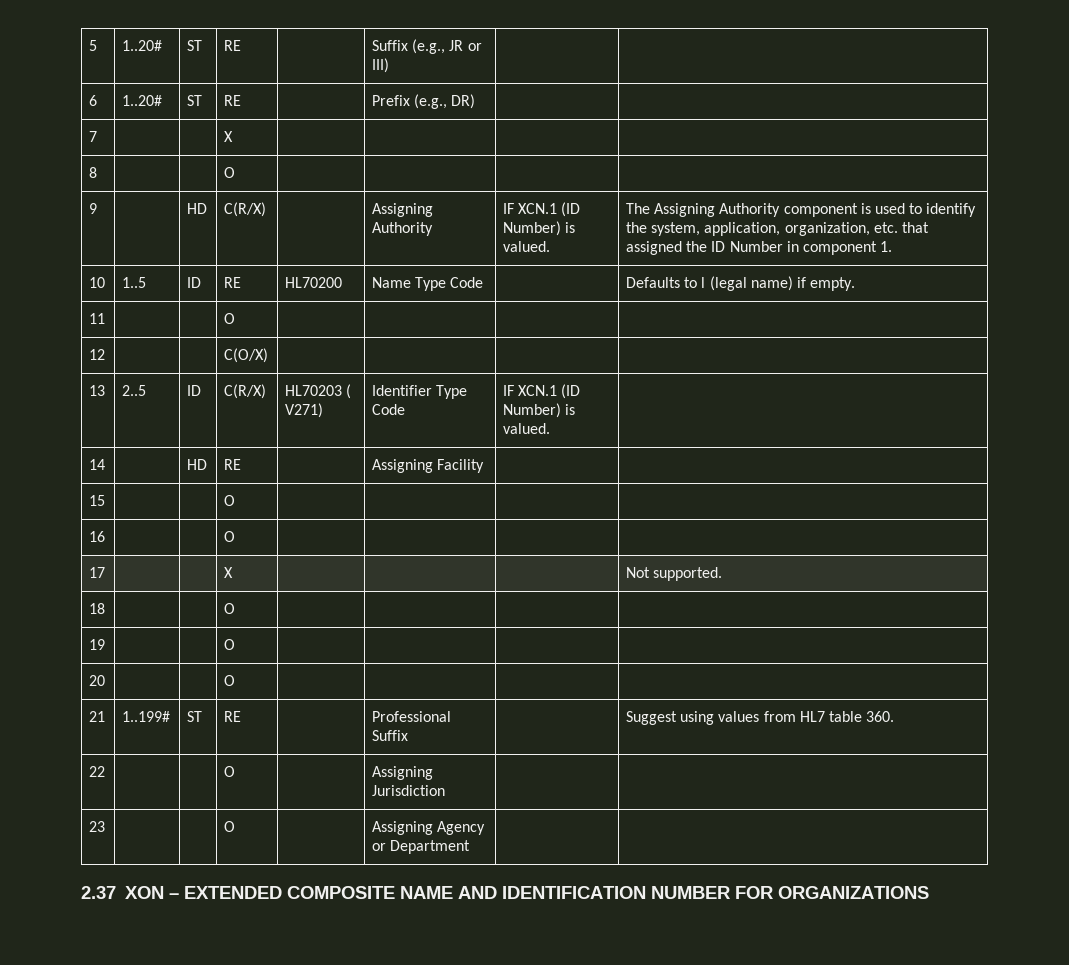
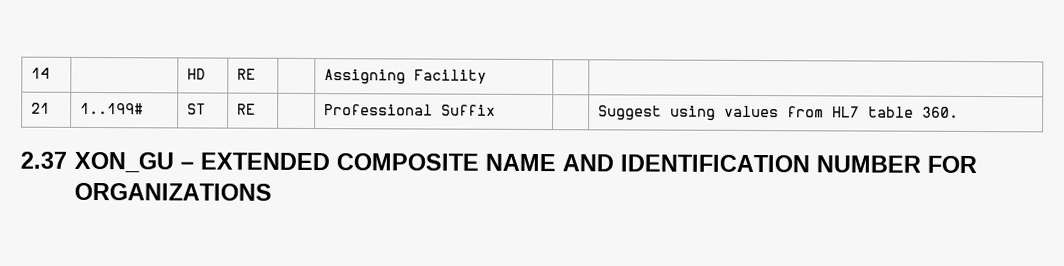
[89,40,98,51] [122,40,163,51] [187,40,203,51] [224,40,242,51] [372,39,482,54] [372,58,390,73] [89,95,98,106] [122,95,163,106] [187,95,203,106] [224,95,242,106] [372,94,476,109] [89,131,98,142] [224,131,234,142] [89,167,98,178] [224,167,236,178] [89,203,98,214] [187,203,208,214] [224,202,267,217] [372,203,434,217] [372,222,434,236] [503,202,581,217] [503,221,576,236] [503,241,551,252] [626,203,977,217] [626,222,929,236] [626,241,893,255] [89,277,106,288] [122,277,147,288] [187,277,202,288] [224,277,242,288] [285,277,343,288] [372,277,484,291] [626,276,856,291] [89,313,106,324] [224,313,236,324] [89,349,106,360] [224,348,269,363] [89,385,106,396] [122,385,147,396] [187,385,202,396] [224,384,267,399] [285,384,352,399] [285,403,324,418] [372,385,468,399] [372,404,406,415] [503,384,581,399] [503,403,576,418] [503,423,551,434] 5 | 1..20# | ST | RE | | Suffix (e.g., JR or III) | | // 6 | 1..20# | ST | RE | | Prefix (e.g., DR) | | // 7 | | | X | | | | // 8 | | | O | | | | // 9 | | HD | C(R/X) | | Assigning Authority | IF XCN.1 (ID Number) is valued. | The Assigning Authority component is used to identify the system, application, organization, etc. that assigned the ID Number in component 1. // 10 | 1..5 | ID | RE | HL70200 | Name Type Code | | Defaults to l (legal name) if empty. // 11 | | | O | | | | // 12 | | | C(O/X) | | | | // 13 | 2..5 | ID | C(R/X) | HL70203 ( V271) | Identifier Type Code | IF XCN.1 (ID Number) is valued. | // -> (31, 73) none
[89,495,106,506] [224,495,236,506] [89,531,106,542] [224,531,236,542] [89,567,106,578] [224,567,234,578] [626,567,723,581] [89,603,106,614] [224,603,236,614] [89,639,106,650] [224,639,236,650] [89,675,106,686] [224,675,236,686] // 15 | | | O | | | | // 16 | | | O | | | | // 17 | | | X | | | | Not supported. // 18 | | | O | | | | // 19 | | | O | | | | // 20 | | | O | | | | -> (488, 76) none
[89,766,106,777] [224,766,236,777] [372,766,434,780] [372,785,446,796] [89,821,106,832] [224,821,236,832] [372,821,486,835] [372,840,471,854] // 22 | | | O | | Assigning Jurisdiction | | // 23 | | | O | | Assigning Agency or Department | | -> (960, 112) none
[124,886,164,899] XON -> [74,151,174,173] XON_GU

